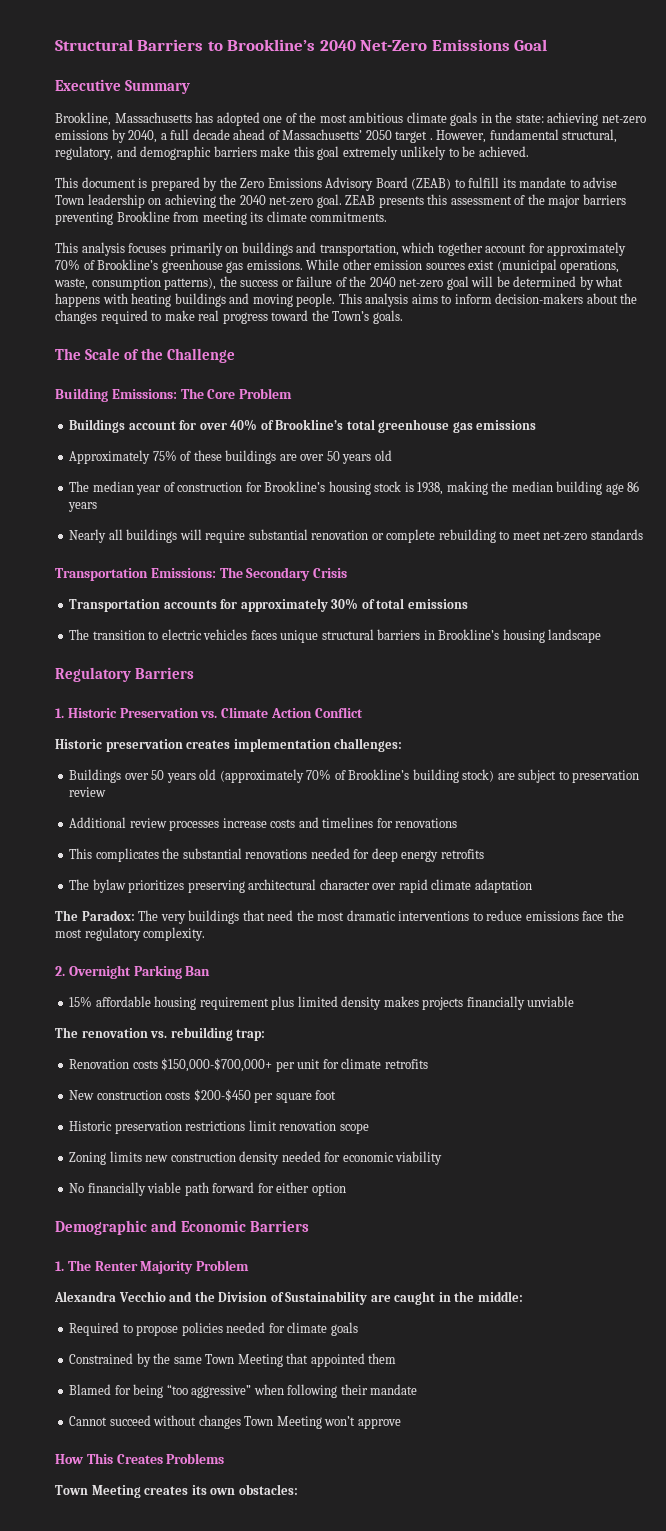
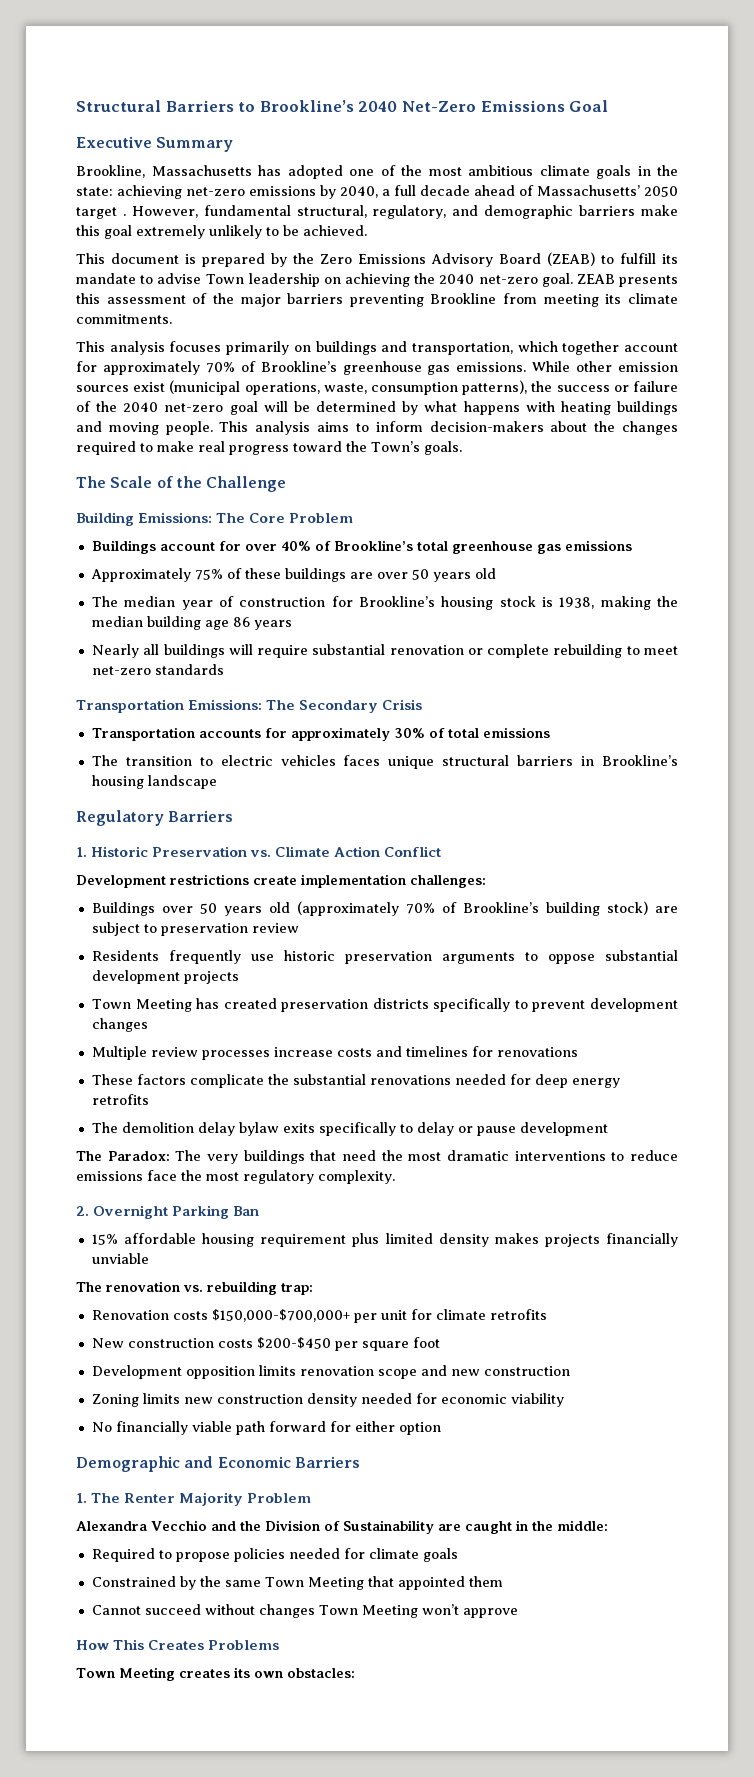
[55,739,231,752] Historic preservation creates -> [76,874,297,888] Development restrictions create
[69,817,127,828] Additional -> [91,950,679,964] [91,970,239,984] [91,998,678,1012] [91,1018,148,1032] [91,1046,147,1060] Residents frequently use historic preservation arguments to oppose substantial development projects // Town Meeting has created preservation districts specifically to prevent development changes // Multiple
[69,848,159,862] This complicates -> [91,1074,264,1088] These factors complicate
[92,879,532,893] bylaw prioritizes preserving architectural character over rapid climate adaptation -> [121,1122,608,1136] demolition delay bylaw exits specifically to delay or pause development
[69,1120,277,1134] Historic preservation restrictions limit -> [91,1365,296,1379] Development opposition limits
(369, 1128) none -> [420,1365,570,1376] and new construction
[69,1384,418,1398] // Blamed for being “too aggressive” when following their mandate -> (503, 1581) none

